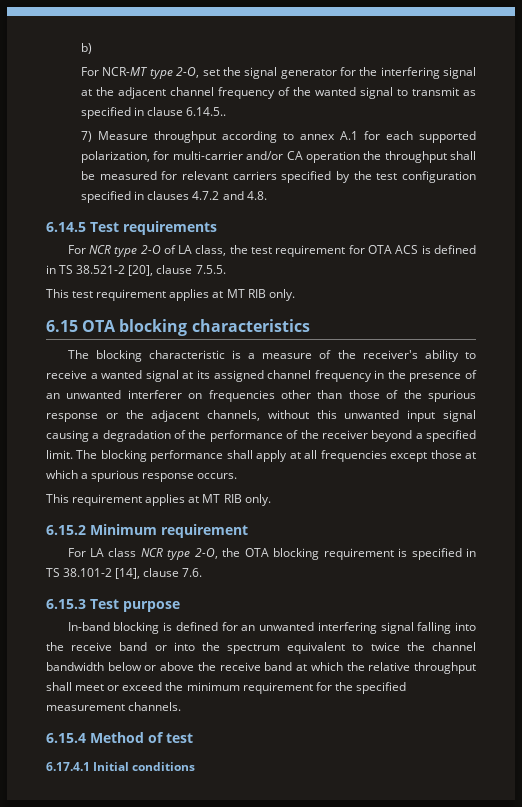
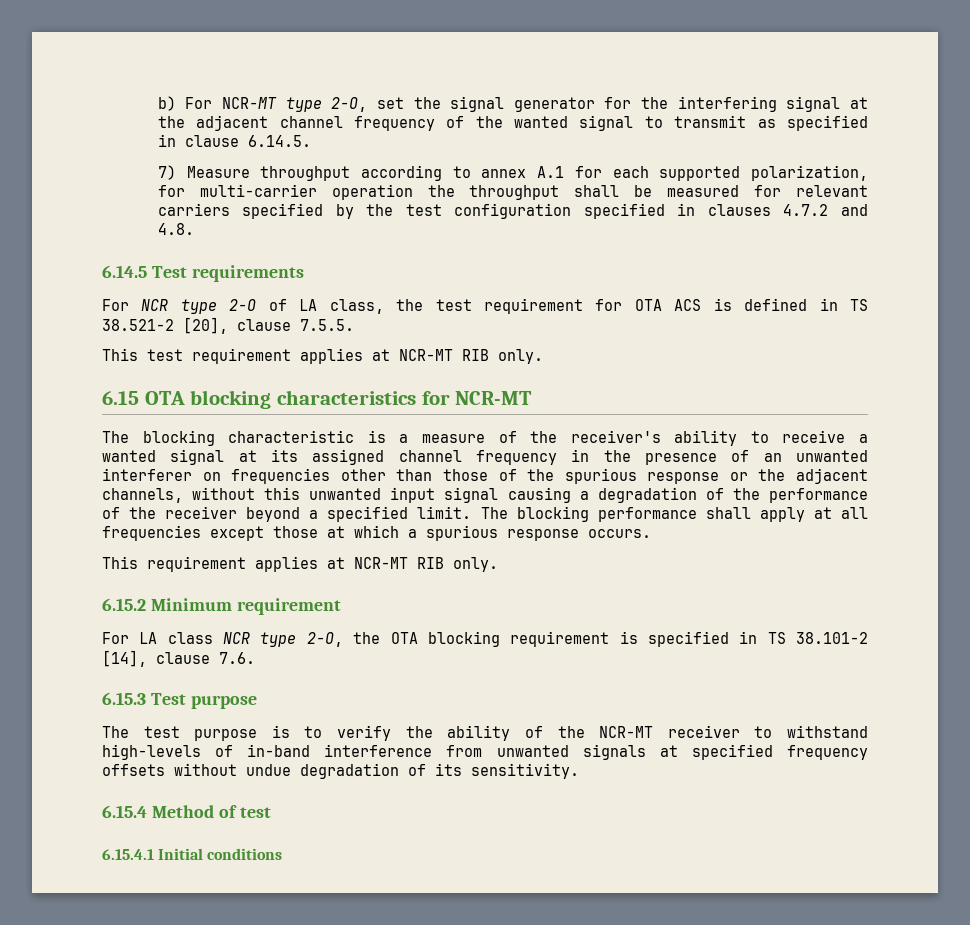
(93, 48) // -> (176, 103) none
[186,107,227,116] 6.14.5.. -> [247,135,311,147] 6.14.5.
[246,151,303,160] and/or CA -> (317, 190) none
[226,289,245,298] MT -> [399,349,453,361] NCR-MT
(310, 325) none -> [421,391,533,405] for NCR-MT
[202,494,221,503] MT -> [354,557,408,569] NCR-MT
[67,622,476,634] [46,642,477,654] [46,662,476,674] [46,682,406,694] [46,702,182,711] In-band blocking is defined for an unwanted interfering signal falling into the receive band or into the spectrum equivalent to twice the channel bandwidth below or above the receive band at which the relative throughput shall meet or exceed the minimum requirement for the specified measurement channels. -> [102,725,869,741] [102,744,868,760] [102,763,579,779] The test purpose is to verify the ability of the NCR-MT receiver to withstand high-levels of in-band interference from unwanted signals at specified frequency offsets without undue degradation of its sensitivity.
[46,762,90,771] 6.17.4.1 -> [102,849,154,860] 6.15.4.1

